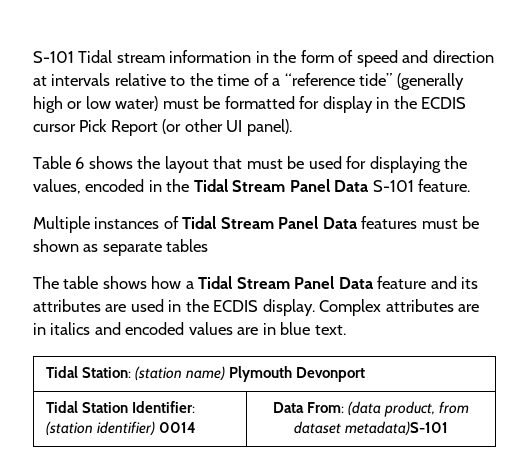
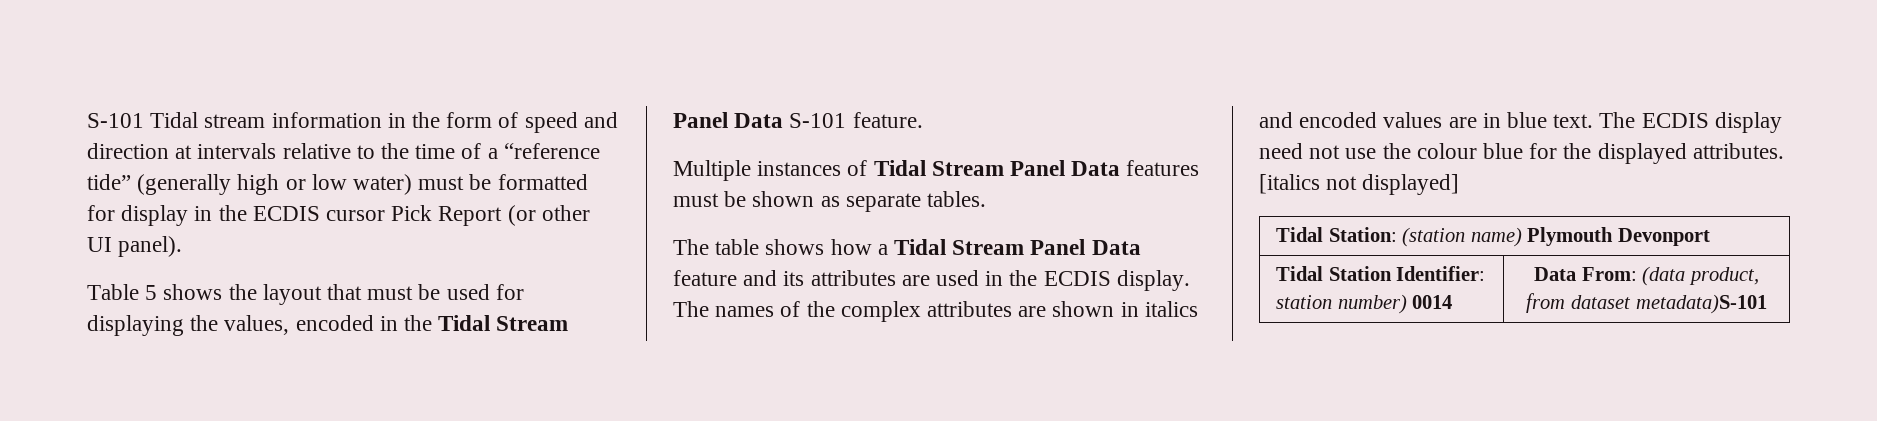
[75,157,85,169] 6 -> [145,285,158,300] 5
[166,239,209,252] tables -> [927,191,987,207] tables.
[319,299,480,316] Complex attributes are -> [673,301,1115,322] The names of the complex attributes are shown
(346, 330) none -> [1599,112,1782,133] [1259,143,1784,164] [1259,174,1460,195] The ECDIS display need not use the colour blue for the displayed attributes. [italics not displayed]
[45,421,155,436] (station identifier) -> [1276,294,1407,314] station number)

